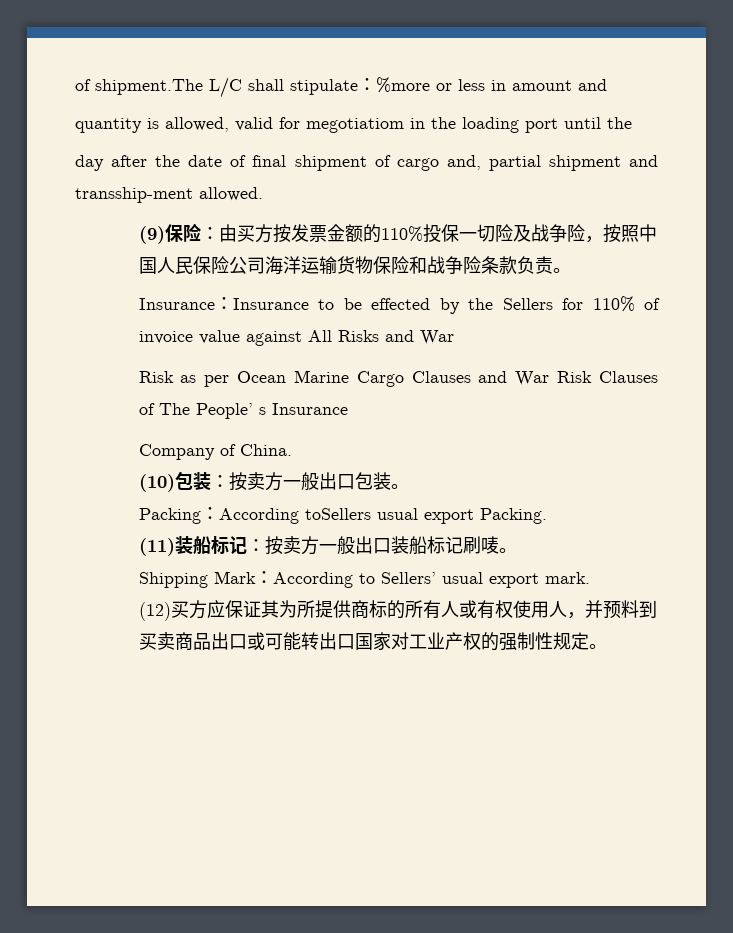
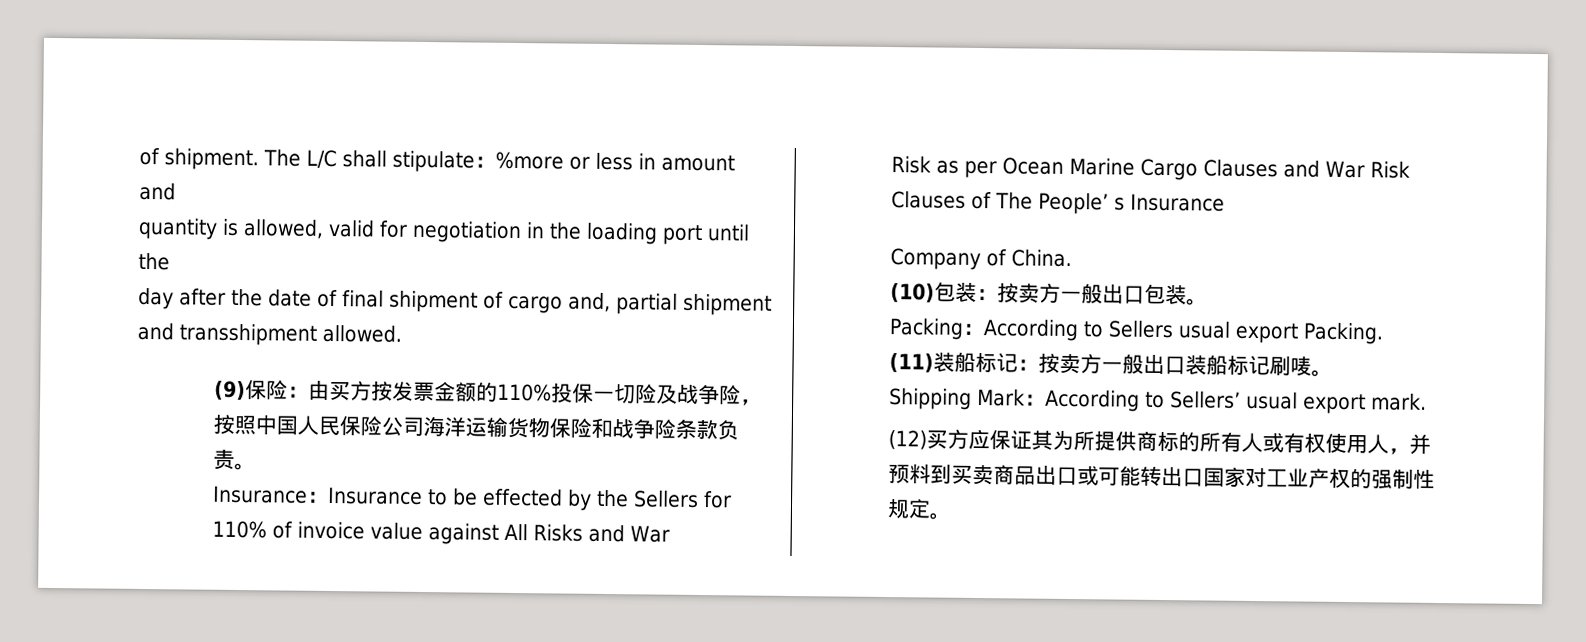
[75,79,203,95] of shipment.The -> [139,147,301,171] of shipment. The
[306,118,404,133] megotiatiom -> [412,220,522,244] negotiation
[75,187,193,203] transship-ment -> [179,323,317,346] transshipment
[304,508,371,520] toSellers -> [1083,320,1175,339] to Sellers

